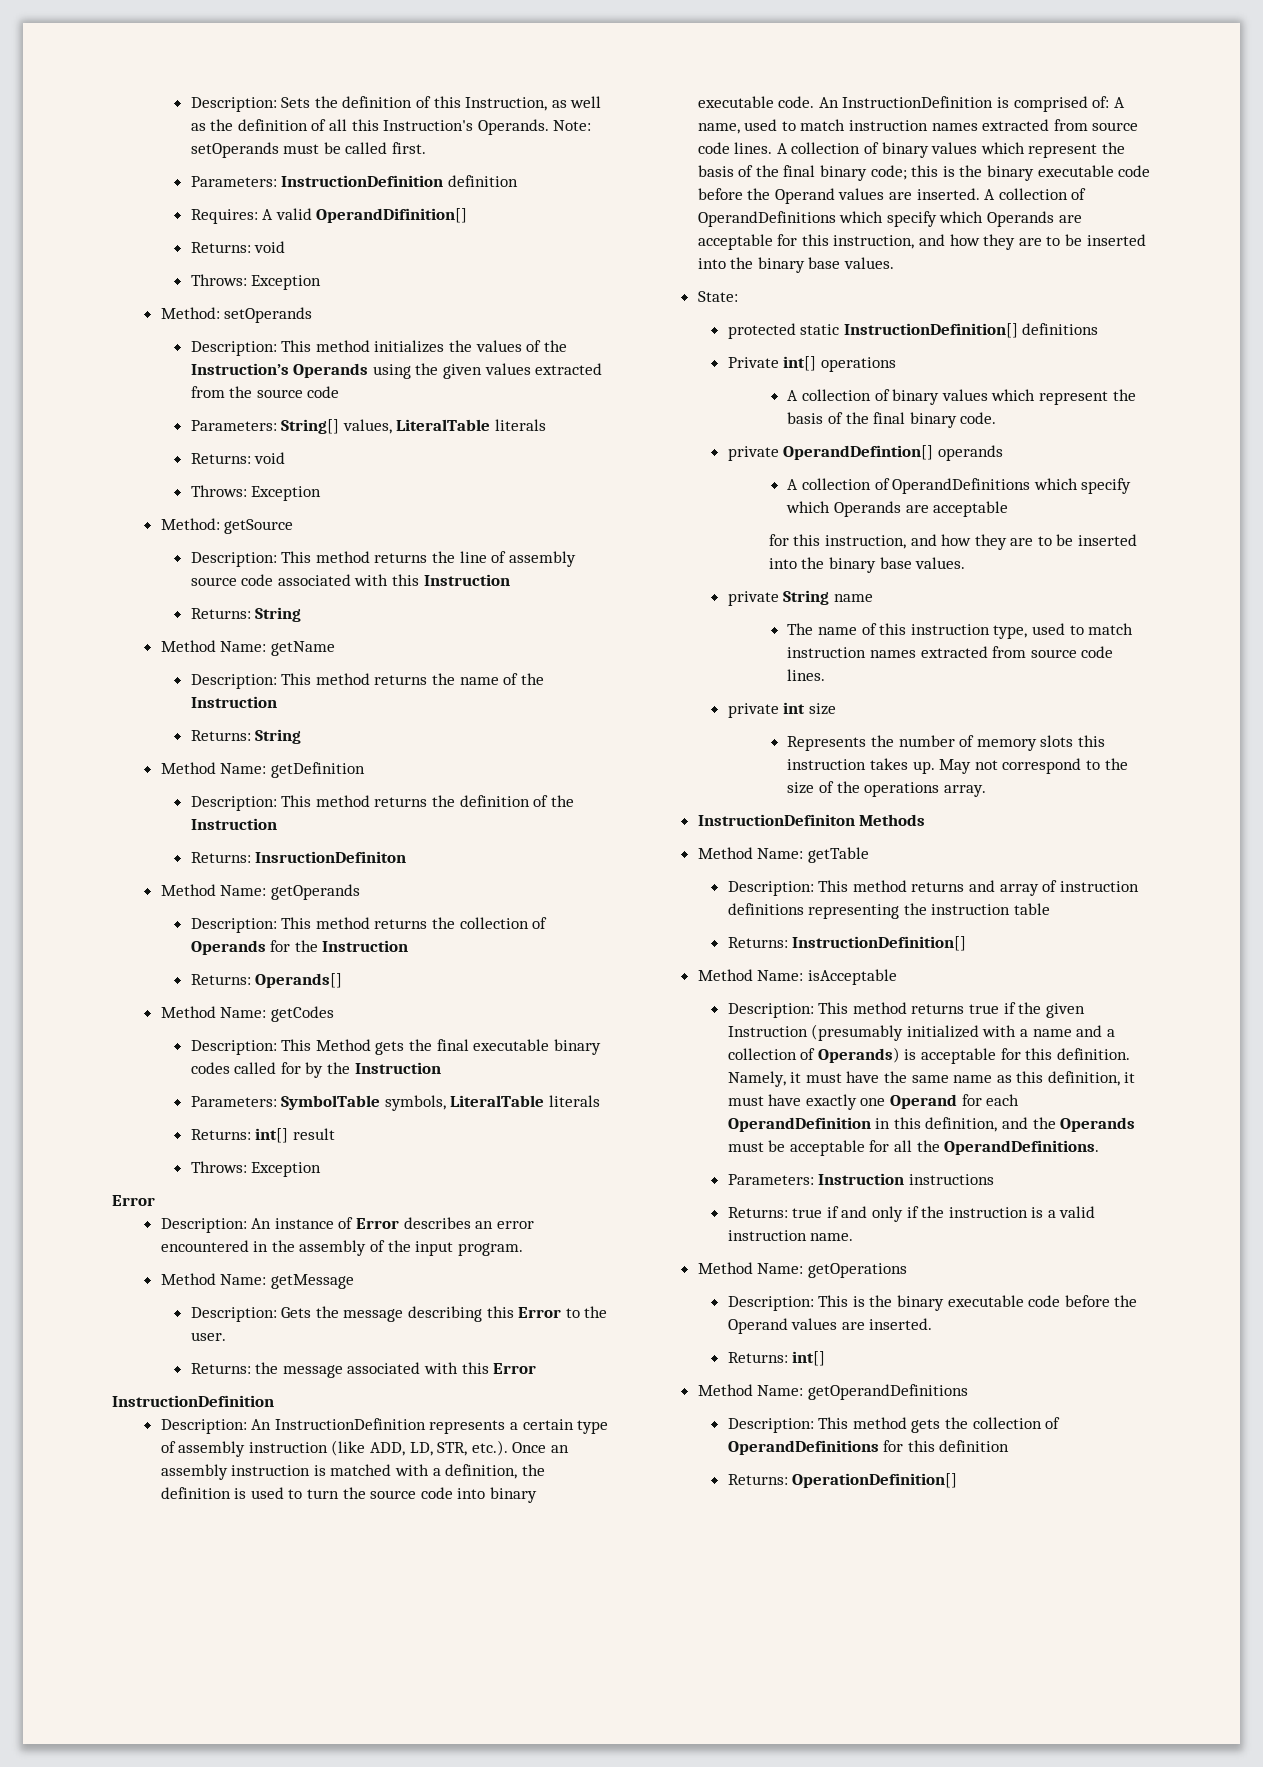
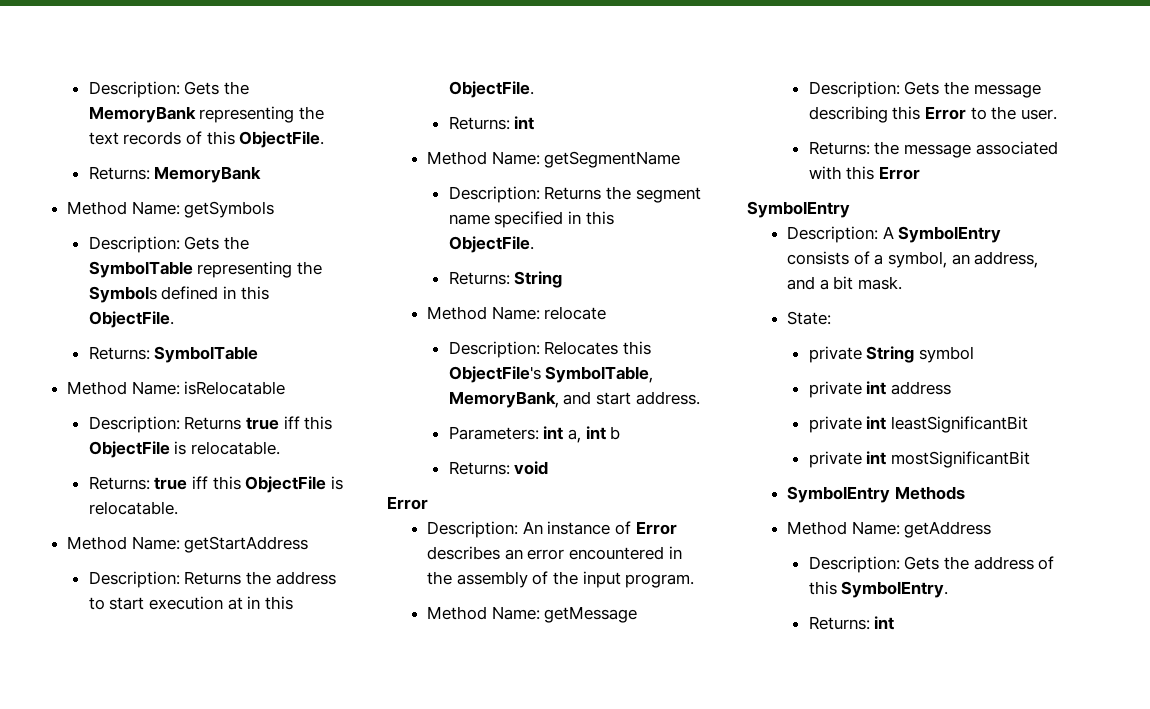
[190,96,602,112] [190,119,592,135] [190,142,426,158] [190,175,518,187] [190,208,468,224] [190,241,286,253] [190,274,322,290] [160,307,313,323] [190,340,567,356] [190,363,603,379] [190,386,340,398] [190,419,546,434] [190,452,286,464] [190,485,322,501] [160,518,294,534] [190,551,576,567] [190,574,510,586] [190,607,302,622] [160,640,335,656] [190,673,544,689] [190,696,277,708] [190,729,302,744] [160,762,365,778] [190,795,574,811] [190,818,277,830] [190,851,407,863] [160,884,360,900] [190,917,548,933] [190,940,409,955] [190,973,343,988] [160,1006,334,1022] [190,1039,601,1055] [190,1062,441,1078] [190,1095,600,1111] [190,1128,335,1143] [190,1161,322,1177] Description: Sets the definition of this Instruction, as well as the definition of all this Instruction's Operands. Note: setOperands must be called first. // Parameters: InstructionDefinition definition // Requires: A valid OperandDifinition[] // Returns: void // Throws: Exception // Method: setOperands // Description: This method initializes the values of the Instruction’s Operands using the given values extracted from the source code // Parameters: String[] values, LiteralTable literals // Returns: void // Throws: Exception // Method: getSource // Description: This method returns the line of assembly source code associated with this Instruction // Returns: String // Method Name: getName // Description: This method returns the name of the Instruction // Returns: String // Method Name: getDefinition // Description: This method returns the definition of the Instruction // Returns: InsructionDefiniton // Method Name: getOperands // Description: This method returns the collection of Operands for the Instruction // Returns: Operands[] // Method Name: getCodes // Description: This Method gets the final executable binary codes called for by the Instruction // Parameters: SymbolTable symbols, LiteralTable literals // Returns: int[] result // Throws: Exception -> [88,81,249,98] [88,106,324,123] [88,131,325,148] [88,166,262,183] [67,201,275,218] [88,236,249,253] [88,261,322,278] [88,286,269,303] [88,311,174,328] [88,346,259,363] [67,381,286,395] [88,416,333,433] [88,441,280,458] [88,476,343,493] [88,501,178,515] [67,536,309,553] [88,571,336,588] [88,596,293,610] [448,81,534,98] [448,116,535,130] [427,151,681,168] [448,186,701,203] [448,211,614,228] [448,236,534,253] [448,271,563,288] [427,306,607,320] [448,341,651,358] [448,366,654,383] [448,391,700,408] [448,426,621,443] [448,461,549,475] Description: Gets the MemoryBank representing the text records of this ObjectFile. // Returns: MemoryBank // Method Name: getSymbols // Description: Gets the SymbolTable representing the Symbols defined in this ObjectFile. // Returns: SymbolTable // Method Name: isRelocatable // Description: Returns true iff this ObjectFile is relocatable. // Returns: true iff this ObjectFile is relocatable. // Method Name: getStartAddress // Description: Returns the address to start execution at in this ObjectFile. // Returns: int // Method Name: getSegmentName // Description: Returns the segment name specified in this ObjectFile. // Returns: String // Method Name: relocate // Description: Relocates this ObjectFile's SymbolTable, MemoryBank, and start address. // Parameters: int a, int b // Returns: void
[112,1395,274,1407] [160,1418,609,1434] [160,1440,569,1457] [160,1464,545,1480] [160,1487,537,1503] [697,96,1125,112] [697,119,1139,134] [697,142,1125,158] [697,165,1151,181] [697,188,1087,204] [697,211,1082,227] [697,234,1146,250] [697,257,894,273] [697,291,738,302] [727,323,1099,339] [727,356,896,372] [787,389,1136,405] [787,412,997,428] [727,445,1003,461] [787,478,1132,494] [786,501,1009,517] [768,534,1138,550] [768,557,966,573] [727,590,873,606] [787,623,1134,639] [787,646,1114,658] [787,669,826,681] [727,702,836,718] [787,735,1105,751] [787,758,1128,774] [787,781,986,797] [697,814,855,826] InstructionDefinition // Description: An InstructionDefinition represents a certain type of assembly instruction (like ADD, LD, STR, etc.). Once an assembly instruction is matched with a definition, the definition is used to turn the source code into binary executable code. An InstructionDefinition is comprised of: A name, used to match instruction names extracted from source code lines. A collection of binary values which represent the basis of the final binary code; this is the binary executable code before the Operand values are inserted. A collection of OperandDefinitions which specify which Operands are acceptable for this instruction, and how they are to be inserted into the binary base values. // State: // protected static InstructionDefinition[] definitions // Private int[] operations // A collection of binary values which represent the basis of the final binary code. // private OperandDefintion[] operands // A collection of OperandDefinitions which specify which Operands are acceptable // for this instruction, and how they are to be inserted into the binary base values. // private String name // The name of this instruction type, used to match instruction names extracted from source code lines. // private int size // Represents the number of memory slots this instruction takes up. May not correspond to the size of the operations array. // InstructionDefiniton -> [747,201,850,218] [787,226,1002,243] [787,251,1039,268] [787,276,903,290] [787,311,832,325] [808,346,974,363] [808,381,951,398] [808,416,1028,433] [808,451,1030,468] [787,486,891,503] SymbolEntry // Description: A SymbolEntry consists of a symbol, an address, and a bit mask. // State: // private String symbol // private int address // private int leastSignificantBit // private int mostSignificantBit // SymbolEntry
[807,847,869,863] [727,880,1139,896] [727,903,1050,919] [727,936,967,951] [697,969,897,985] [727,1002,1085,1018] [727,1024,1115,1041] [727,1047,1130,1064] [727,1071,1136,1087] [727,1094,1020,1110] [727,1117,1136,1132] [727,1140,1100,1156] [727,1173,994,1185] [727,1206,1096,1222] [727,1230,854,1241] [697,1262,907,1278] [727,1295,1138,1311] [727,1318,933,1334] [727,1351,826,1366] [697,1384,968,1400] [727,1417,1061,1433] [727,1440,1010,1455] [727,1473,958,1488] getTable // Description: This method returns and array of instruction definitions representing the instruction table // Returns: InstructionDefinition[] // Method Name: isAcceptable // Description: This method returns true if the given Instruction (presumably initialized with a name and a collection of Operands) is acceptable for this definition. Namely, it must have the same name as this definition, it must have exactly one Operand for each OperandDefinition in this definition, and the Operands must be acceptable for all the OperandDefinitions. // Parameters: Instruction instructions // Returns: true if and only if the instruction is a valid instruction name. // Method Name: getOperations // Description: This is the binary executable code before the Operand values are inserted. // Returns: int[] // Method Name: getOperandDefinitions // Description: This method gets the collection of OperandDefinitions for this definition // Returns: OperationDefinition[] -> [904,521,992,538] [808,556,1055,573] [808,581,949,598] [808,616,895,630] getAddress // Description: Gets the address of this SymbolEntry. // Returns: int

